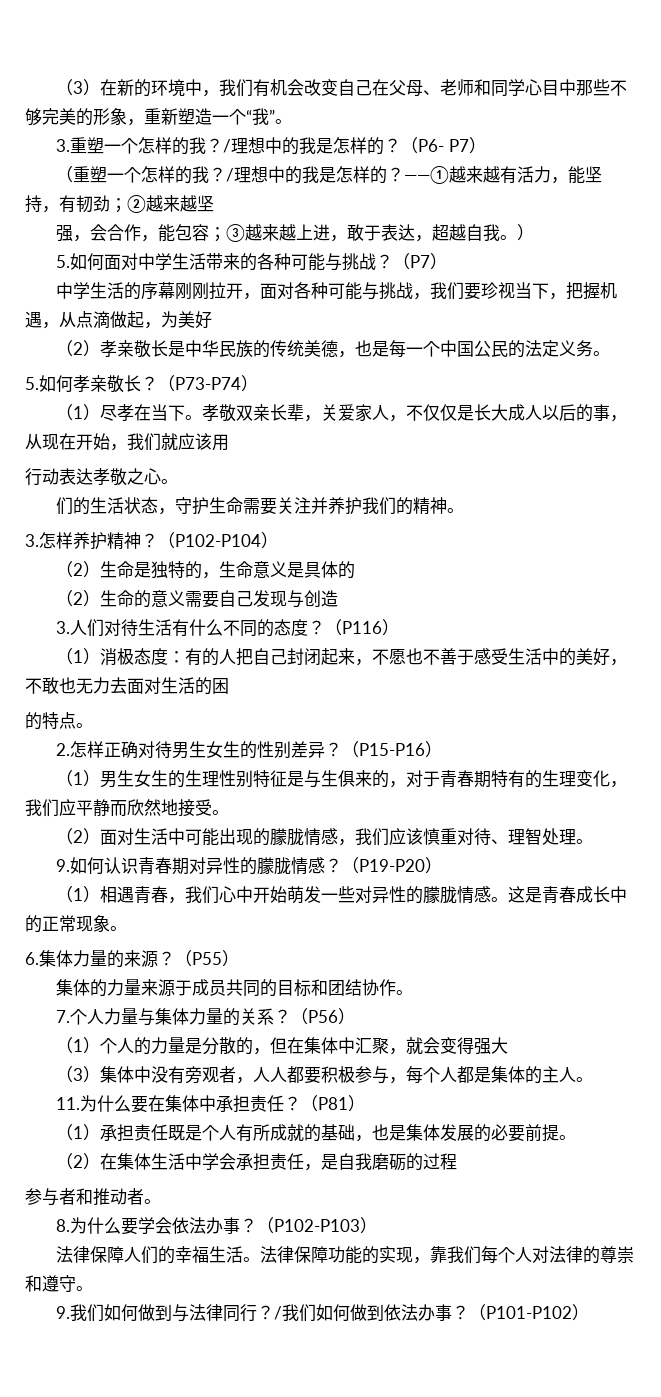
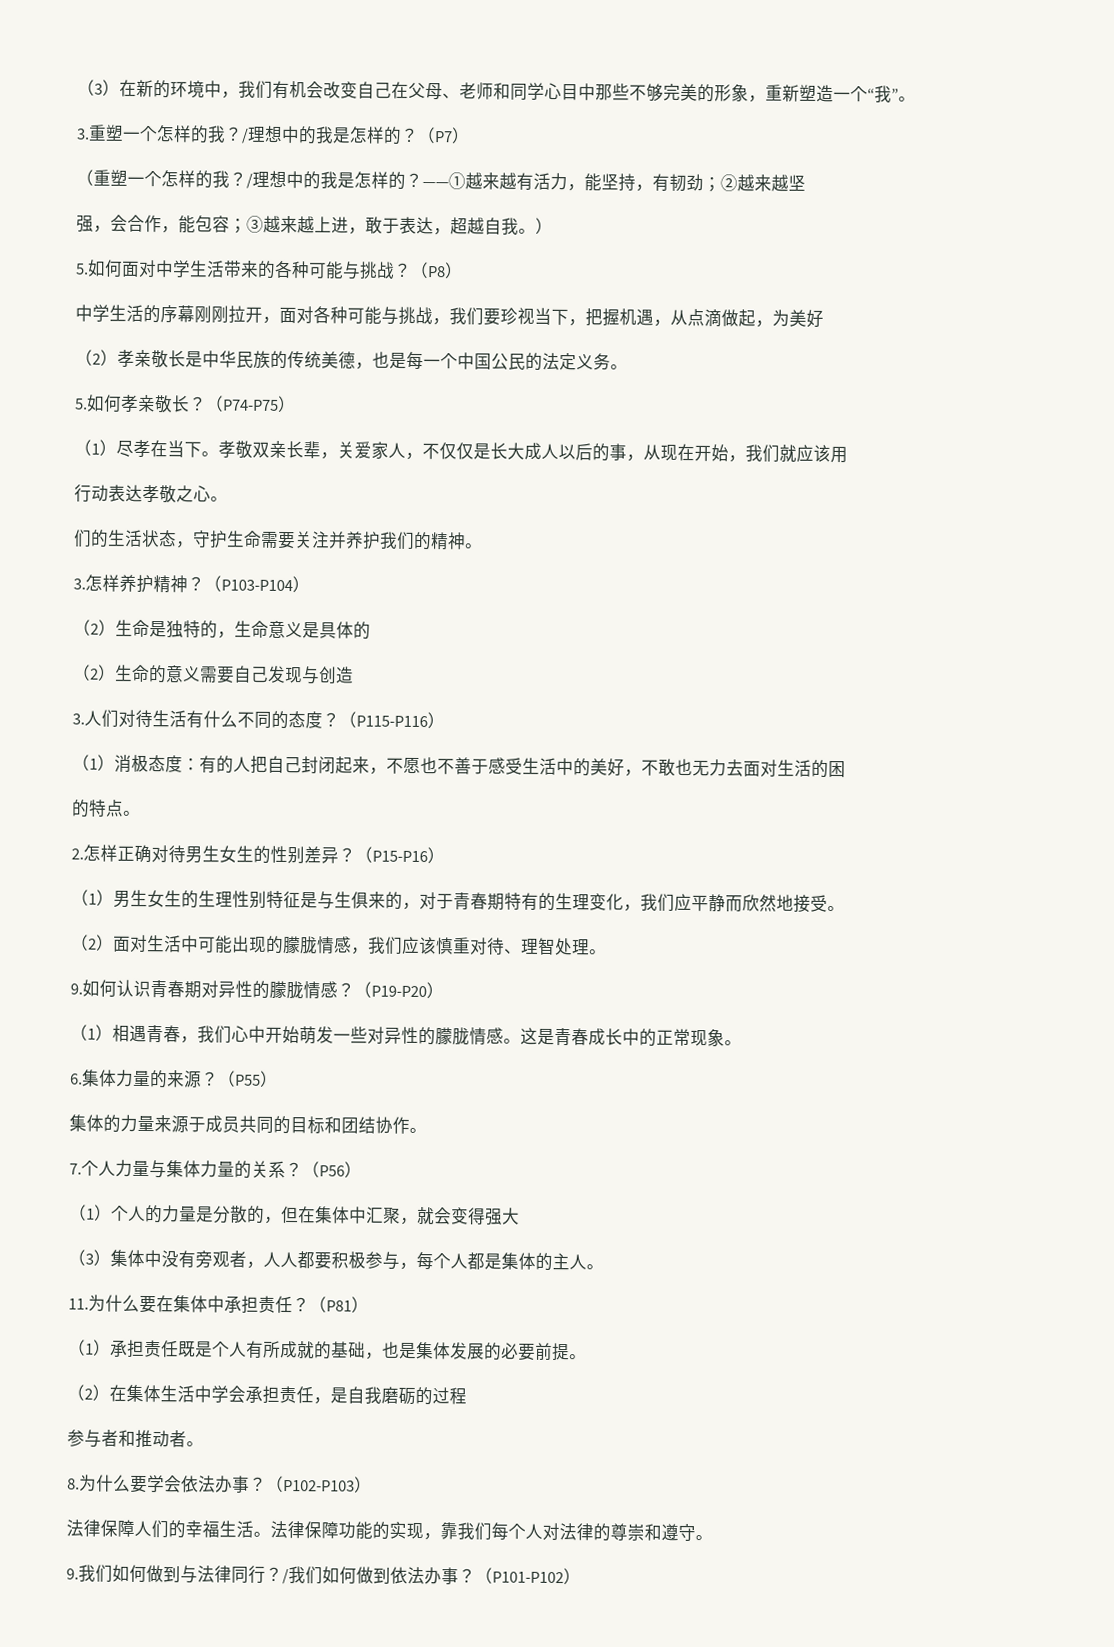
[418,139,445,152] P6- -> (436, 135) none
[410,255,431,268] P7 -> [428,266,446,278] P8
[175,377,241,390] P73-P74 -> [223,399,279,411] P74-P75
[175,534,261,547] P102-P104 -> [221,579,293,592] P103-P104
[342,621,383,634] P116 -> [356,715,428,728] P115-P116

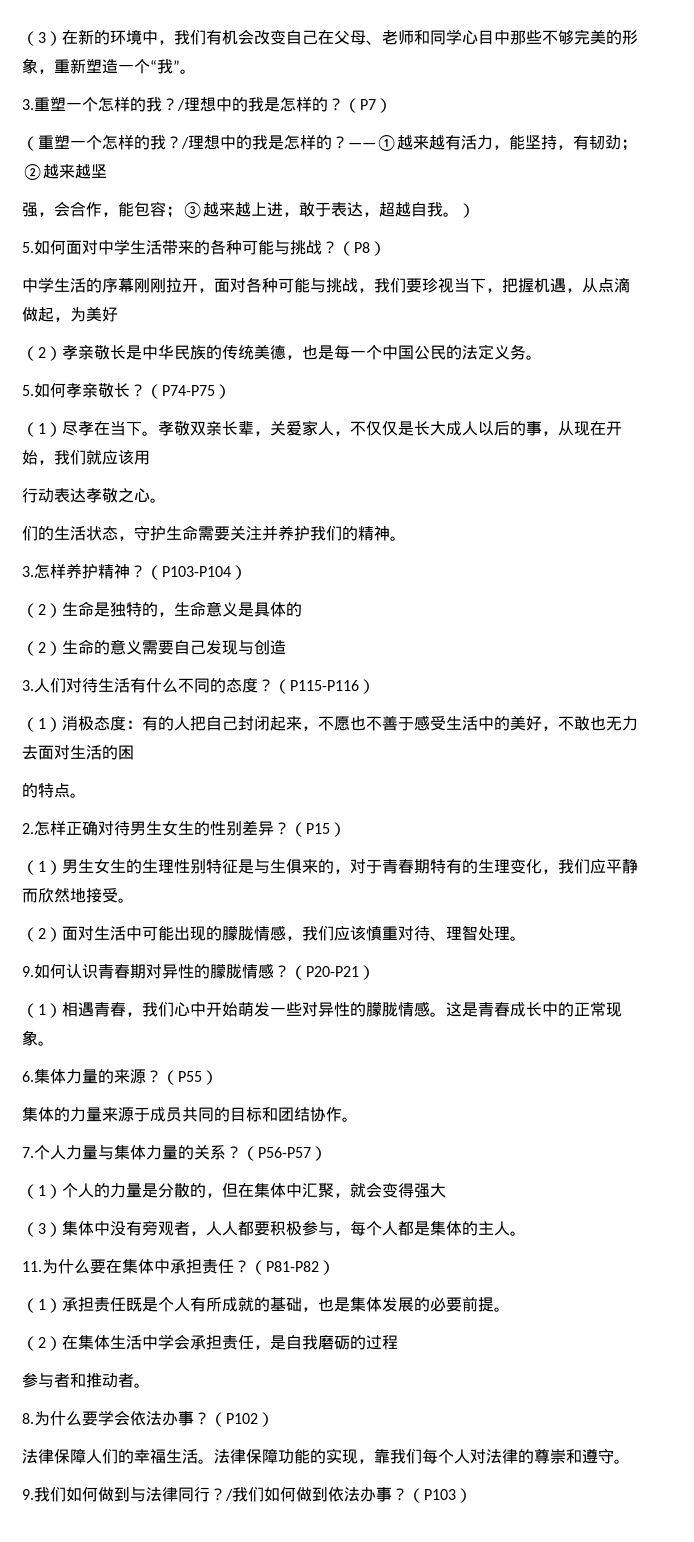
[372,850,428,863] P15-P16 -> [306,823,330,834] P15
[371,985,427,998] P19-P20 -> [306,966,359,977] P20-P21
[319,1165,345,1177] P56 -> [258,1147,311,1158] P56-P57
[326,1300,352,1312] P81 -> [266,1261,319,1272] P81-P82
[283,1480,355,1492] P102-P103 -> [226,1413,258,1424] P102
[492,1571,564,1584] P101-P102 -> [424,1489,456,1500] P103

